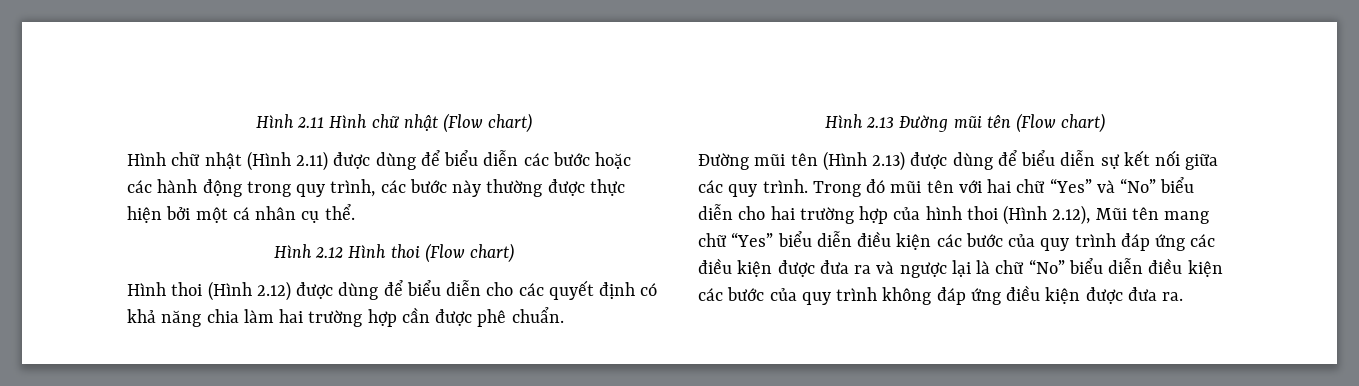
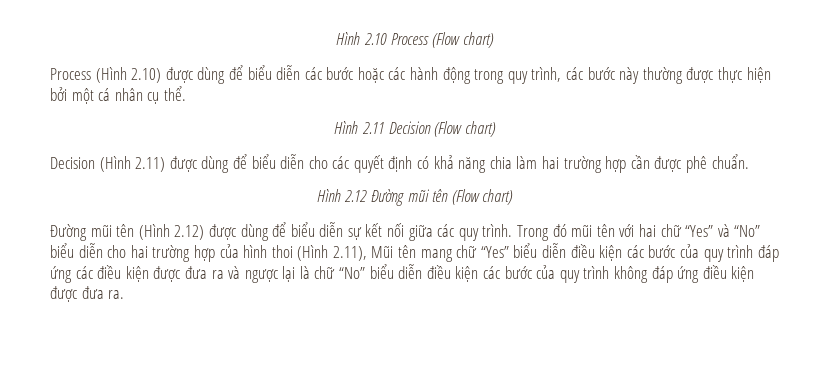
[255,113,533,133] [127,151,329,171] Hình 2.11 Hình chữ nhật (Flow chart) // Hình chữ nhật (Hình 2.11) -> [336,32,494,48] [50,67,162,83] Hình 2.10 Process (Flow chart) // Process (Hình 2.10)
[315,243,515,263] [127,281,291,301] 2.12 Hình thoi (Flow chart) // Hình thoi (Hình 2.12) -> [361,121,496,137] [50,156,166,172] 2.11 Decision (Flow chart) // Decision (Hình 2.11)
[865,117,894,128] 2.13 -> [344,190,368,202] 2.12
[872,151,906,171] 2.13) -> [174,225,205,240] 2.12)
[1052,205,1091,225] 2.12), -> [332,246,367,261] 2.11),

